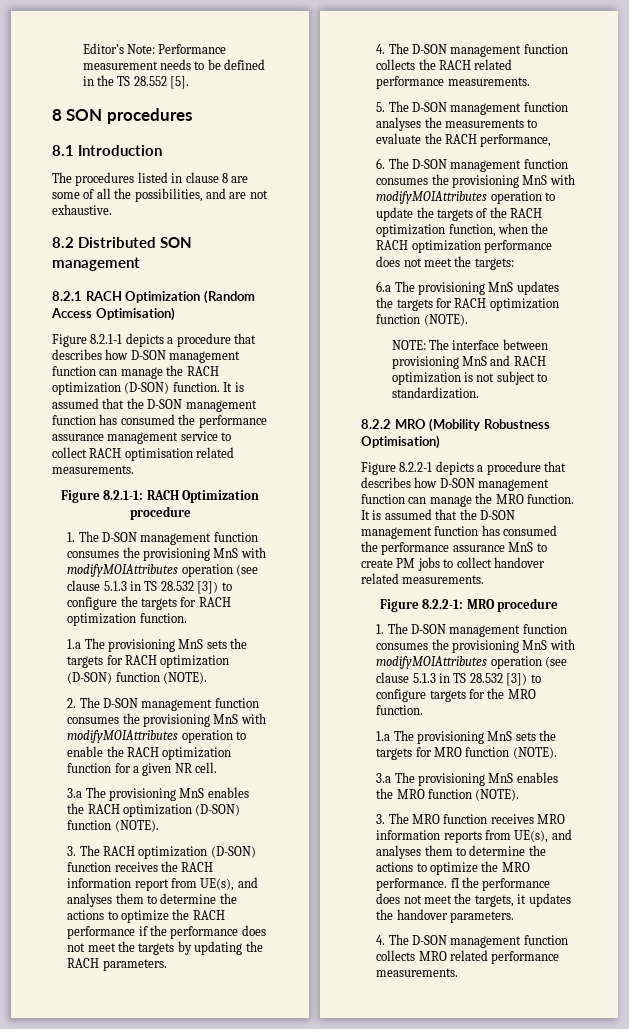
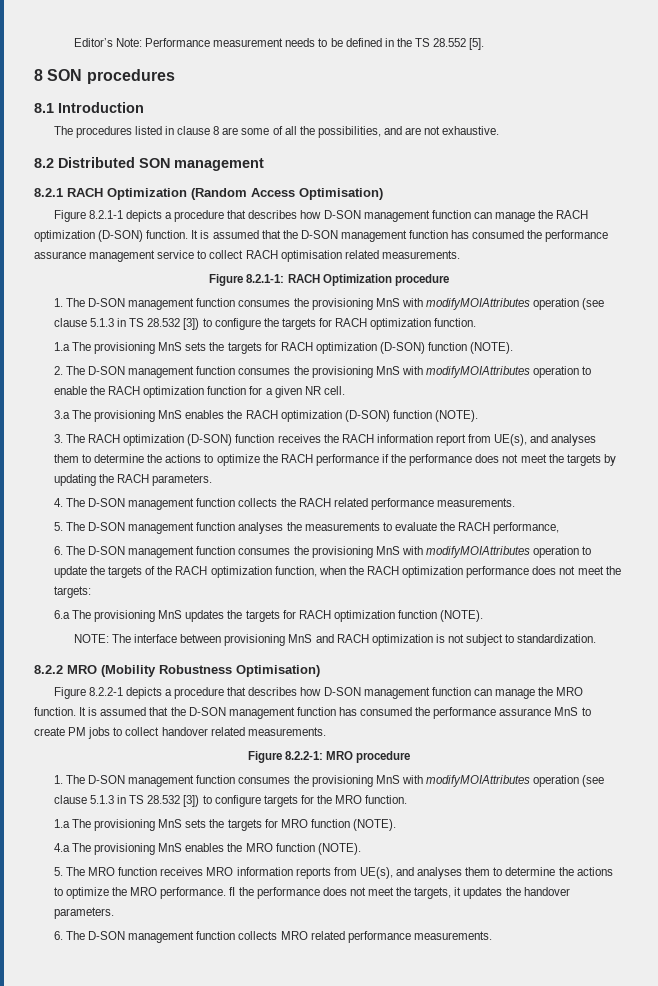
[376,773,392,783] 3.a -> [53,843,70,852] 4.a
[376,814,386,824] 3. -> [53,867,63,876] 5.
[376,935,386,945] 4. -> [53,931,63,940] 6.

